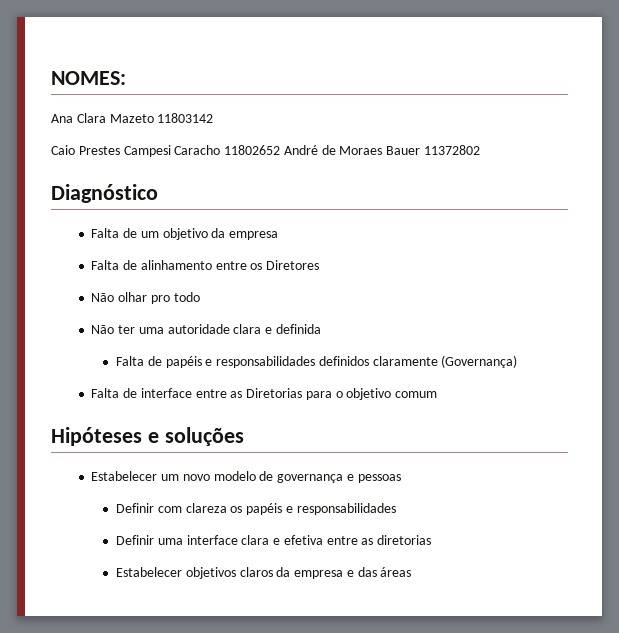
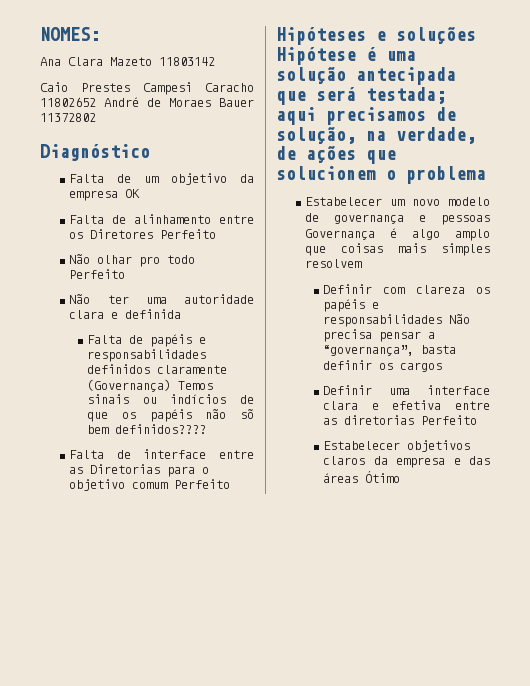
(279, 235) none -> [125,189,141,198] OK
(320, 265) none -> [160,229,217,239] Perfeito
(200, 297) none -> [69,269,126,279] Perfeito
(518, 361) none -> [178,381,214,390] [87,394,254,404] [87,409,254,422] [87,424,207,434] Temos sinais ou indícios de que os papéis não sõ bem definidos????
(438, 394) none -> [174,479,231,489] Perfeito
(244, 436) none -> [276,47,416,65] [276,67,456,85] [276,87,446,105] [276,107,456,125] [276,127,476,144] [276,146,396,164] [276,166,486,184] Hipótese é uma solução antecipada que será testada; aqui precisamos de solução, na verdade, de ações que solucionem o problema
(401, 478) none -> [305,228,490,241] [305,243,490,256] [305,259,363,268] Governança é algo amplo que coisas mais simples resolvem
(396, 509) none -> [449,314,471,324] [323,329,436,342] [323,345,457,356] [323,360,443,372] Não precisa pensar a “governança”, basta definir os cargos
(432, 540) none -> [421,415,478,425] Perfeito
(412, 572) none -> [365,471,401,483] Ótimo

